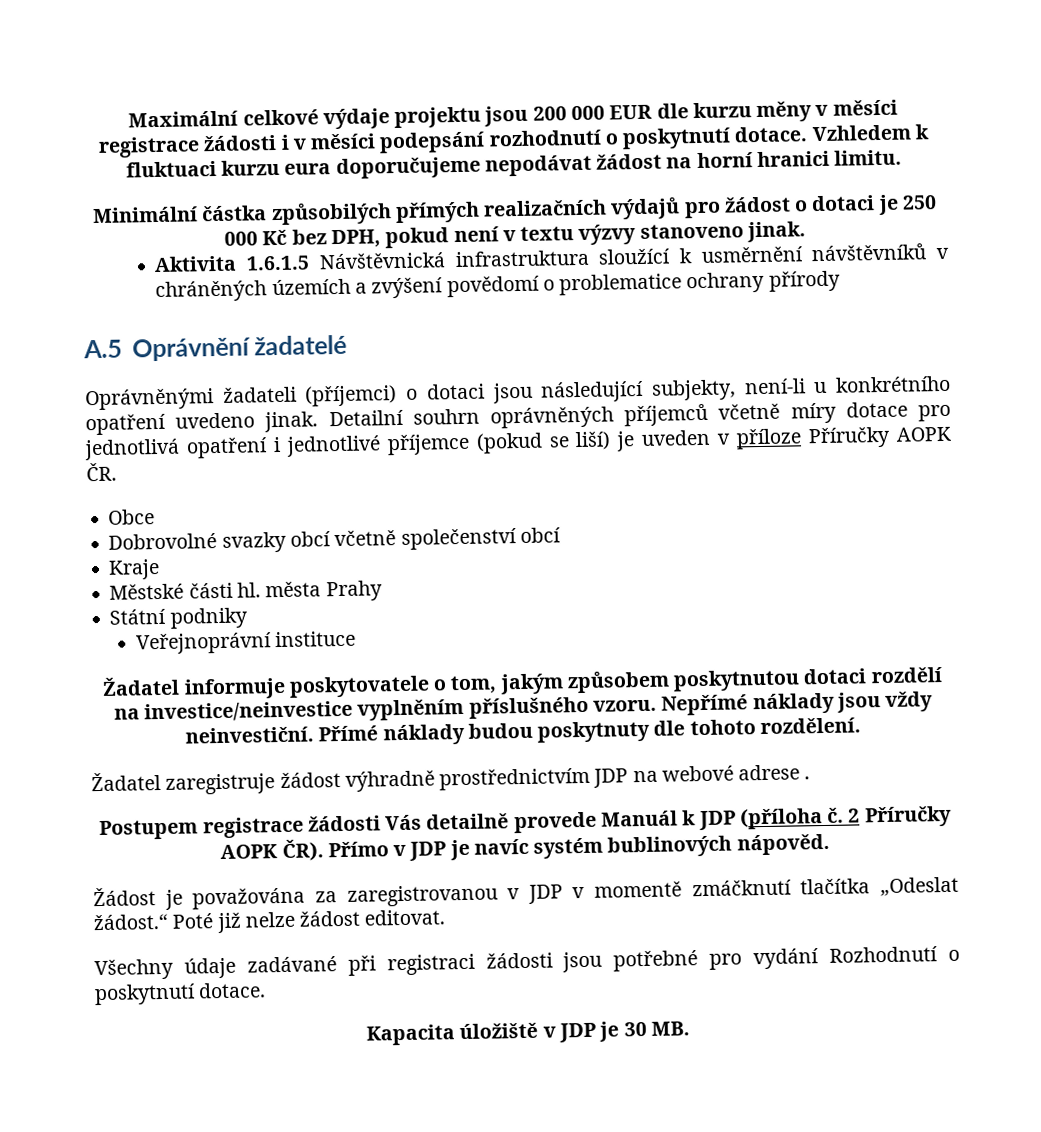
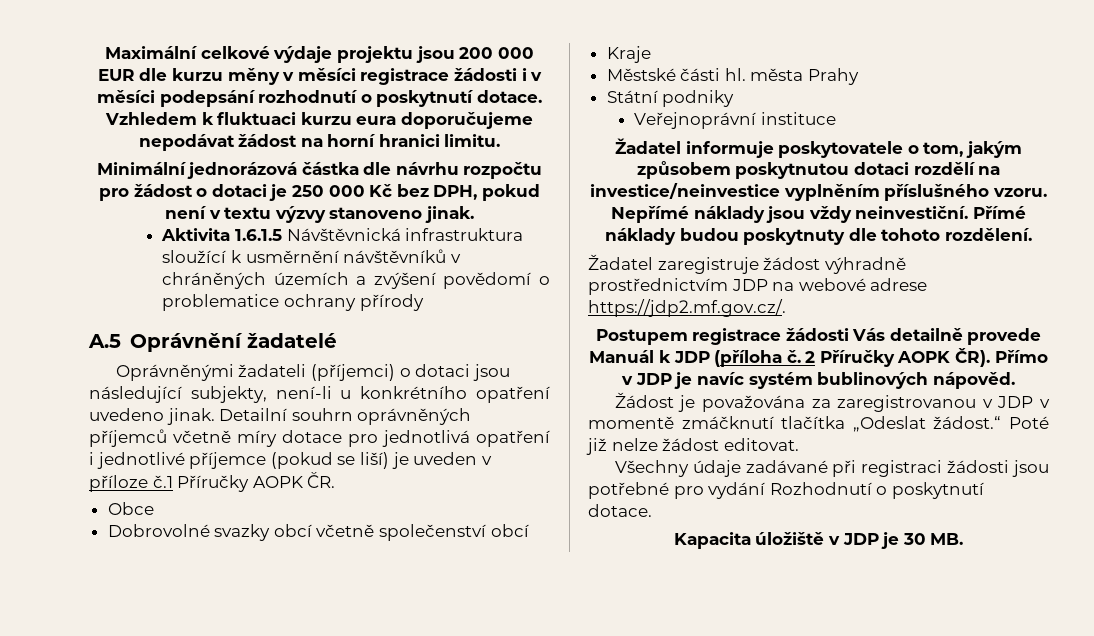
[201,196,681,226] částka způsobilých přímých realizačních výdajů -> [187,162,543,179] jednorázová částka dle návrhu rozpočtu
(803, 439) none -> [152,475,173,488] č.1
[804,776,811,780] . -> [588,299,786,317] https://jdp2.mf.gov.cz/.

